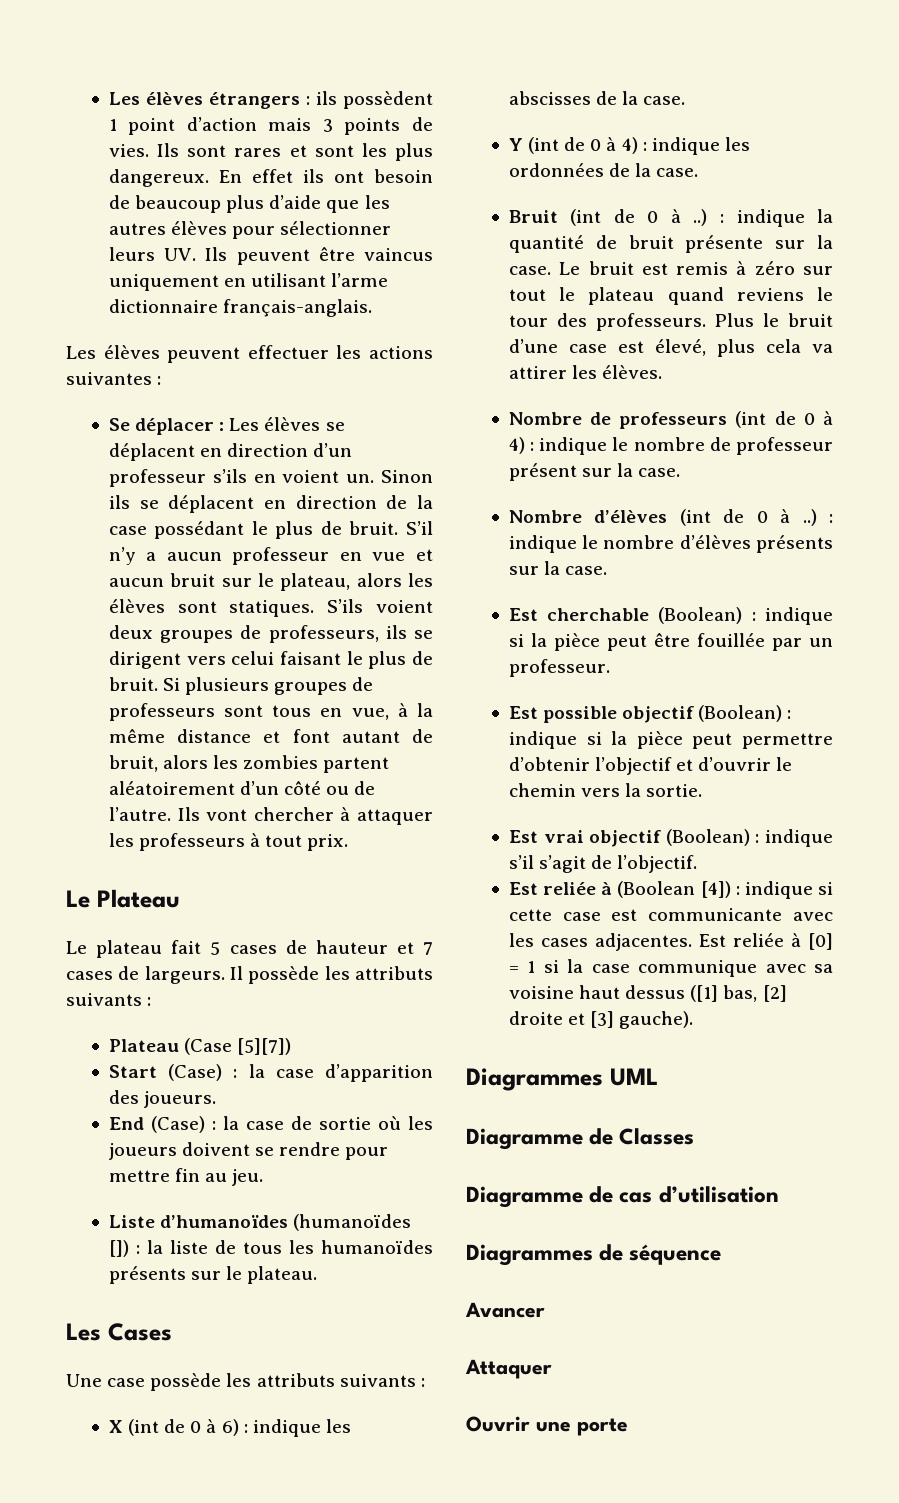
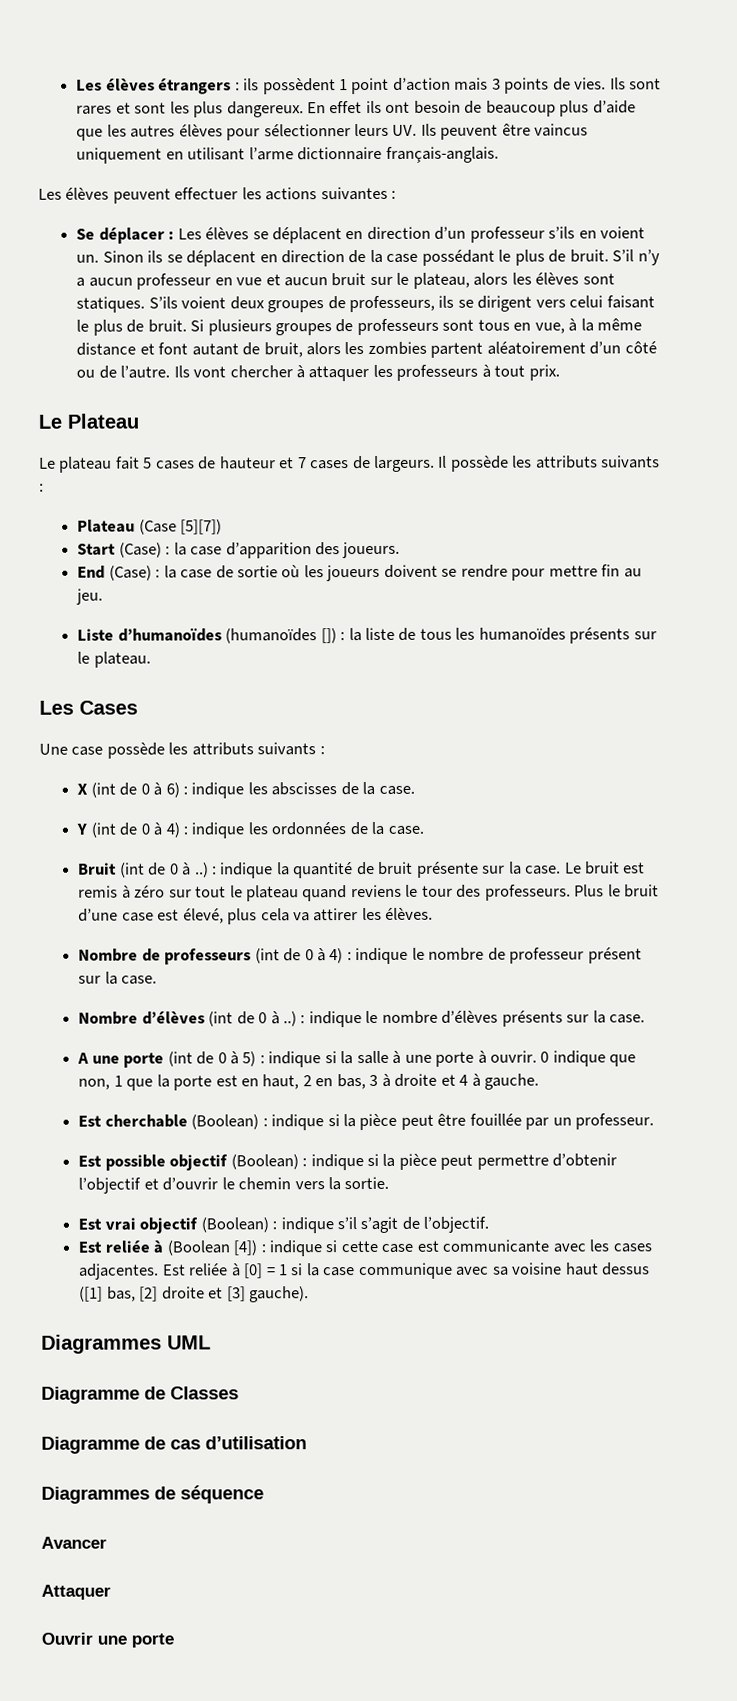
(608, 570) none -> [77,1050,637,1068] [78,1073,539,1091] // A une porte (int de 0 à 5) : indique si la salle à une porte à ouvrir. 0 indique que non, 1 que la porte est en haut, 2 en bas, 3 à droite et 4 à gauche.

